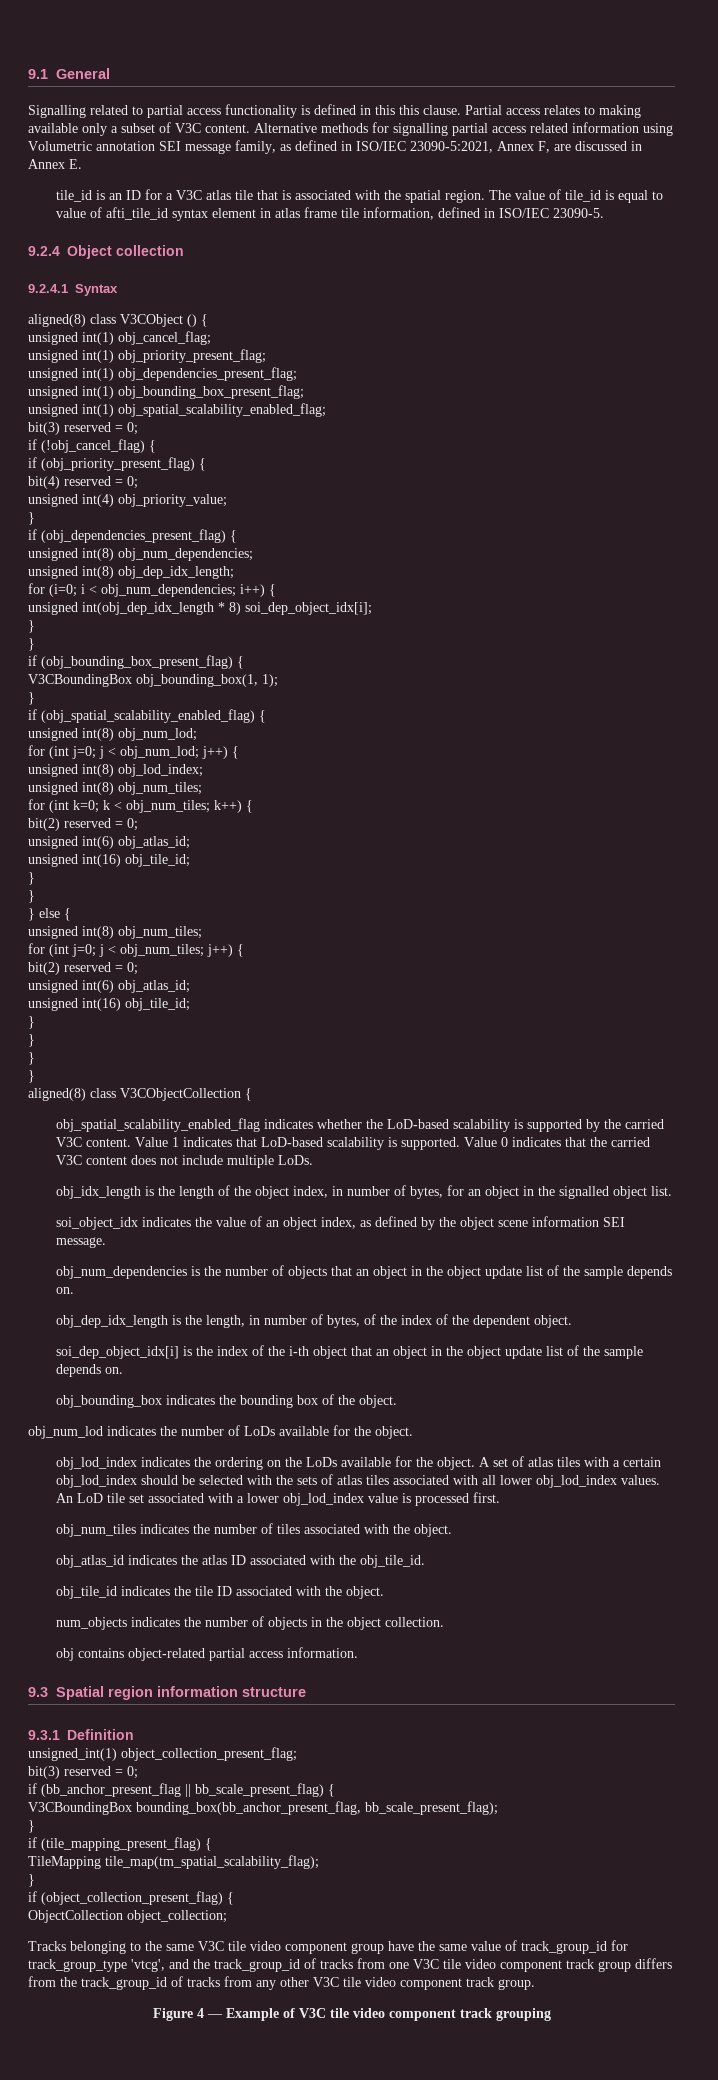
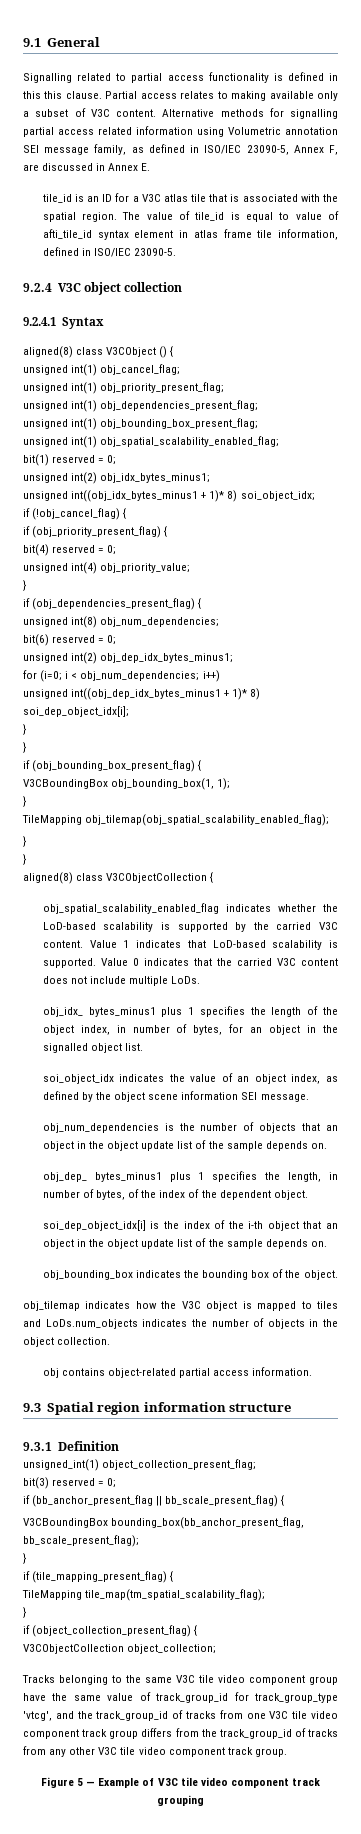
[410,141,493,153] 23090-5:2021, -> [246,145,289,155] 23090-5,
[67,245,112,259] Object -> [57,282,121,295] V3C object
[28,422,138,435] bit(3) reserved = 0; -> [23,454,117,466] [23,472,211,484] [23,490,315,502] bit(1) reserved = 0; // unsigned int(2) obj_idx_bytes_minus1; // unsigned int((obj_idx_bytes_minus1 + 1)* 8) soi_object_idx;
[28,566,234,579] // unsigned int(8) obj_dep_idx_length; -> [23,634,117,646] [23,652,234,664] // bit(6) reserved = 0; // unsigned int(2) obj_dep_idx_bytes_minus1;
[269,584,276,597] [28,602,225,615] { // unsigned int(obj_dep_idx_length * -> [23,688,248,700] // unsigned int((obj_dep_idx_bytes_minus1 + 1)*
[28,709,266,723] [28,728,197,741] [28,745,239,759] [28,764,203,777] [28,782,202,795] [28,799,253,813] [28,818,138,831] [28,836,190,849] [28,854,190,867] [28,872,35,885] [28,890,35,903] [28,908,71,921] [28,926,202,939] [28,943,244,957] [28,962,138,975] [28,980,190,993] [28,998,190,1011] [28,1016,35,1029] [28,1034,35,1047] if (obj_spatial_scalability_enabled_flag) { // unsigned int(8) obj_num_lod; // for (int j=0; j < obj_num_lod; j++) { // unsigned int(8) obj_lod_index; // unsigned int(8) obj_num_tiles; // for (int k=0; k < obj_num_tiles; k++) { // bit(2) reserved = 0; // unsigned int(6) obj_atlas_id; // unsigned int(16) obj_tile_id; // } // } // } else { // unsigned int(8) obj_num_tiles; // for (int j=0; j < obj_num_tiles; j++) { // bit(2) reserved = 0; // unsigned int(6) obj_atlas_id; // unsigned int(16) obj_tile_id; // } // } -> [22,814,330,826] TileMapping obj_tilemap(obj_spatial_scalability_enabled_flag);
[55,1186,154,1199] obj_idx_length is -> [42,1006,245,1017] obj_idx_ bytes_minus1 plus 1 specifies
[55,1315,181,1328] obj_dep_idx_length is -> [42,1171,258,1182] obj_dep_ bytes_minus1 plus 1 specifies
[28,1425,413,1439] [55,1456,661,1470] [55,1474,660,1488] [55,1492,500,1506] [55,1523,452,1537] [55,1555,425,1568] [55,1586,384,1599] [55,1617,127,1630] obj_num_lod indicates the number of LoDs available for the object. // obj_lod_index indicates the ordering on the LoDs available for the object. A set of atlas tiles with a certain obj_lod_index should be selected with the sets of atlas tiles associated with all lower obj_lod_index values. An LoD tile set associated with a lower obj_lod_index value is processed first. // obj_num_tiles indicates the number of tiles associated with the object. // obj_atlas_id indicates the atlas ID associated with the obj_tile_id. // obj_tile_id indicates the tile ID associated with the object. // num_objects -> [23,1301,339,1311] [23,1319,138,1329] obj_tilemap indicates how the V3C object is mapped to tiles and LoDs.num_objects
[28,1910,123,1923] ObjectCollection -> [23,1644,124,1654] V3CObjectCollection
[196,2008,204,2018] 4 -> [77,1778,84,1786] 5

